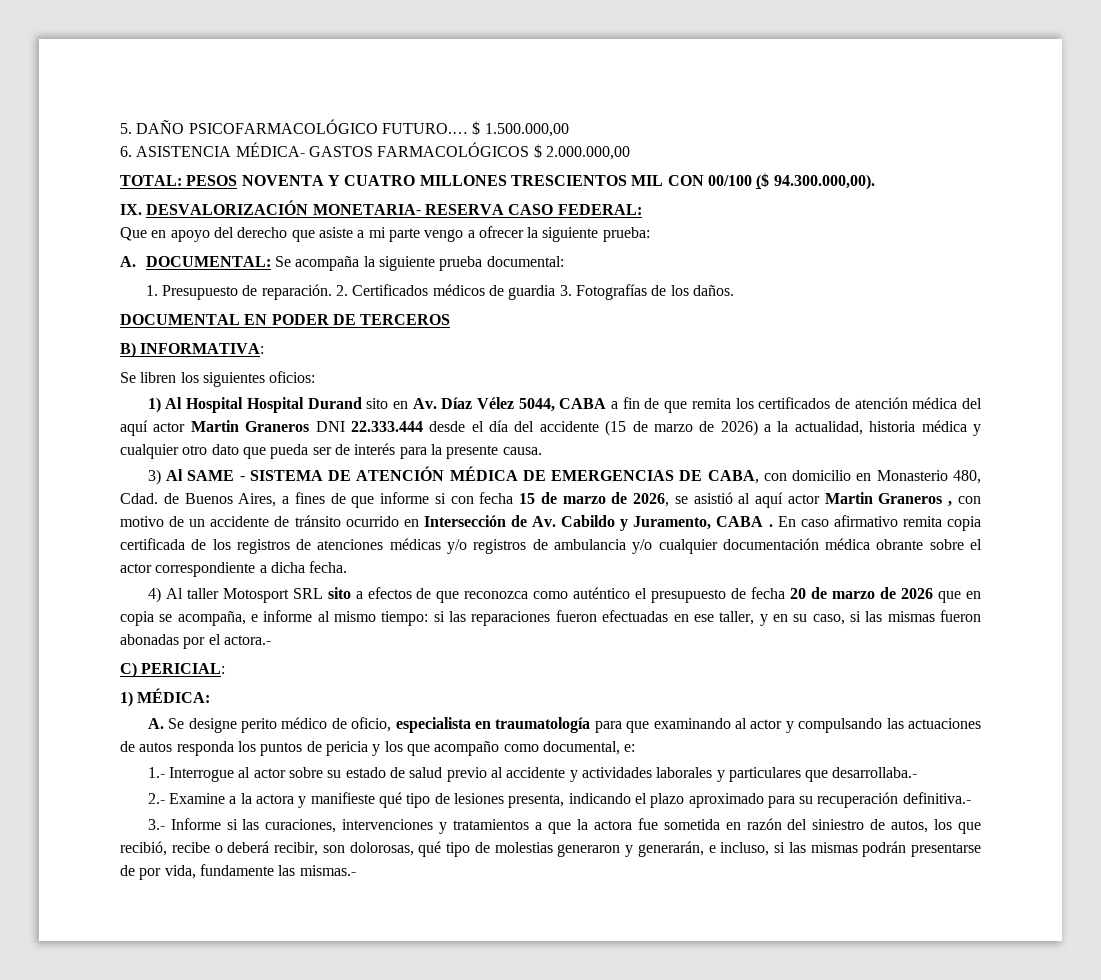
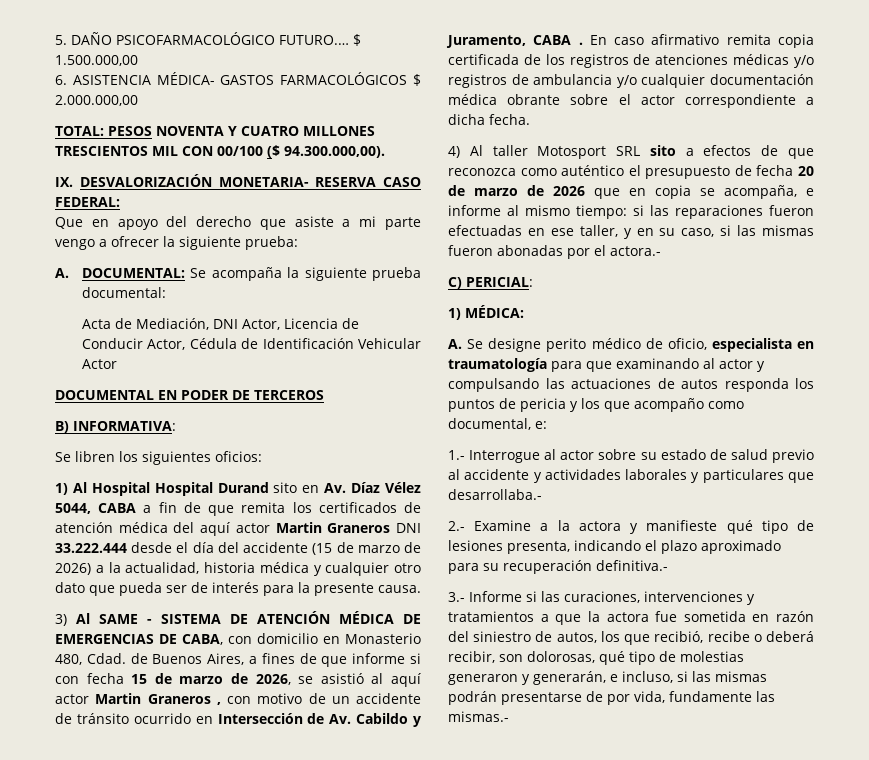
[145,284,734,300] 1. Presupuesto de reparación. 2. Certificados médicos de guardia 3. Fotografías de los daños. -> [82,318,360,330] [82,338,421,350] [82,359,118,369] Acta de Mediación, DNI Actor, Licencia de Conducir Actor, Cédula de Identificación Vehicular Actor
[350,421,423,432] 22.333.444 -> [55,543,127,553] 33.222.444

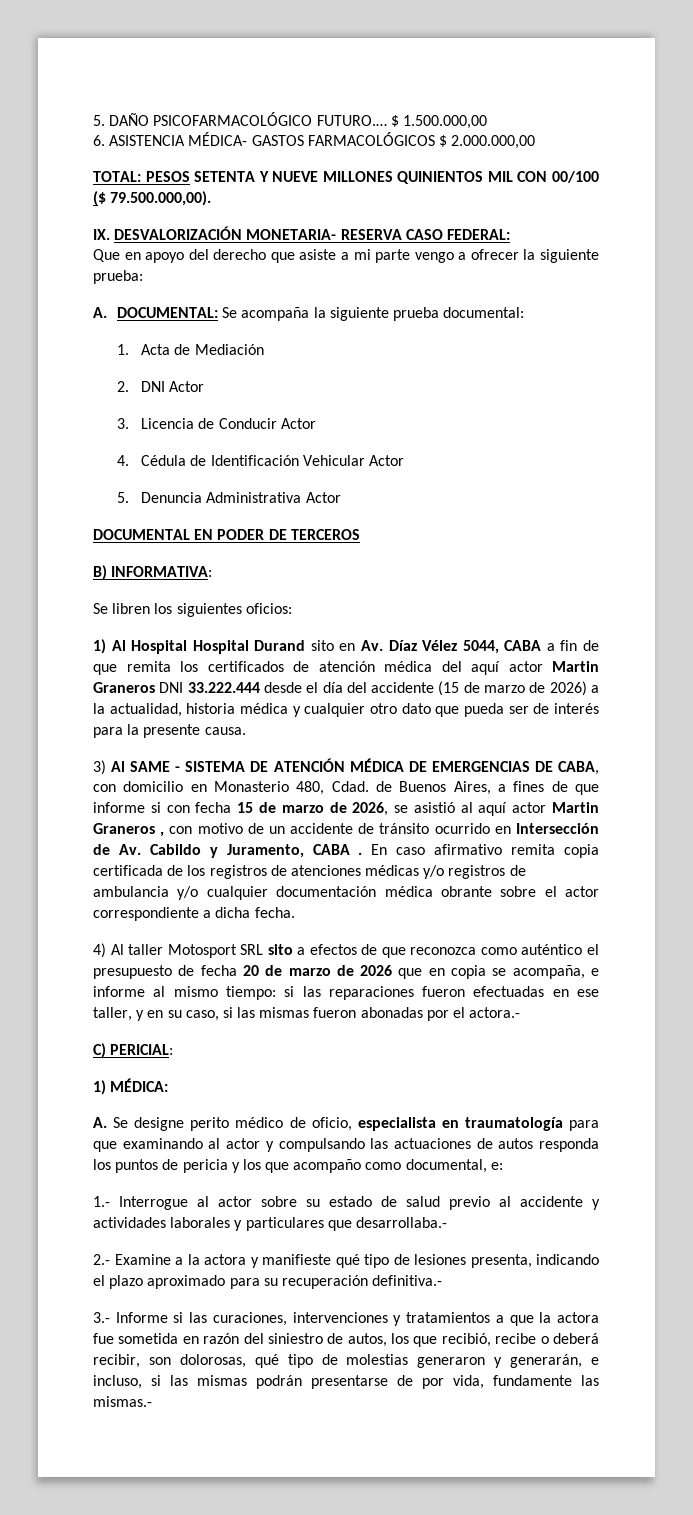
[155,126,375,136] [55,146,148,156] NOVENTA Y CUATRO MILLONES TRESCIENTOS -> [194,171,484,184] SETENTA Y NUEVE MILLONES QUINIENTOS
[284,146,385,158] 94.300.000,00). -> [110,191,212,206] 79.500.000,00).
(167, 292) none -> [117,344,130,355] 1.
[136,318,281,330] Mediación, DNI Actor, -> [194,344,264,355] [117,381,205,392] [117,418,130,429] Mediación // 2. DNI Actor // 3.
[147,339,186,350] Actor, -> [280,418,316,429] [117,455,130,466] Actor // 4.
(118, 364) none -> [117,492,341,503] // 5. Denuncia Administrativa Actor

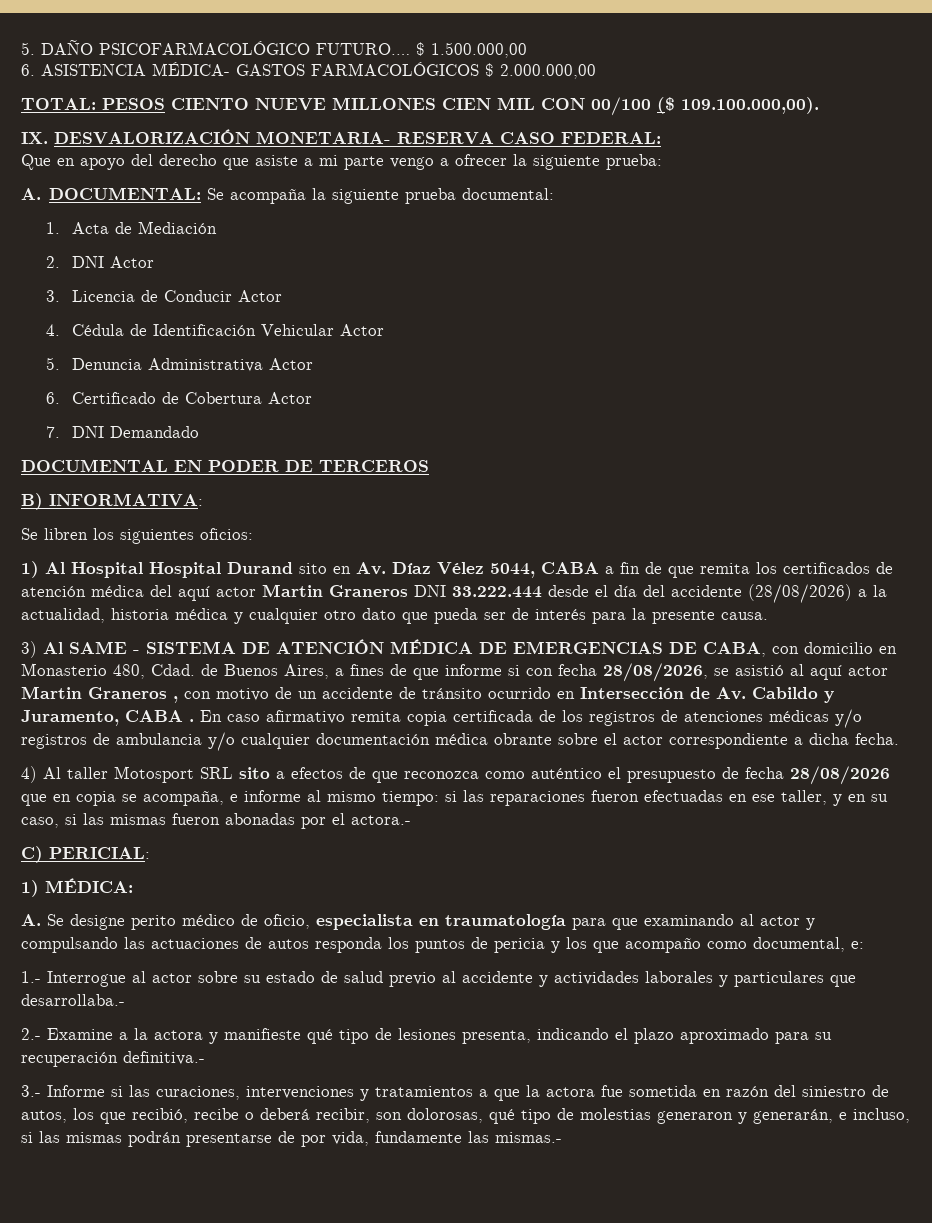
[194,171,269,182] SETENTA Y -> [171,98,249,110] CIENTO
[397,171,484,184] QUINIENTOS -> [442,98,491,110] CIEN
[110,191,212,206] 79.500.000,00). -> [681,97,819,114] 109.100.000,00).
(341, 497) none -> [46,392,312,404] [46,426,199,438] // 6. Certificado de Cobertura Actor // 7. DNI Demandado
[438,681,587,696] (15 de marzo de 2026) -> [748,584,852,603] (28/08/2026)
[237,802,389,816] 15 de marzo de 2026, -> [603,663,708,682] 28/08/2026,
[242,965,393,976] 20 de marzo de 2026 -> [790,766,890,785] 28/08/2026

